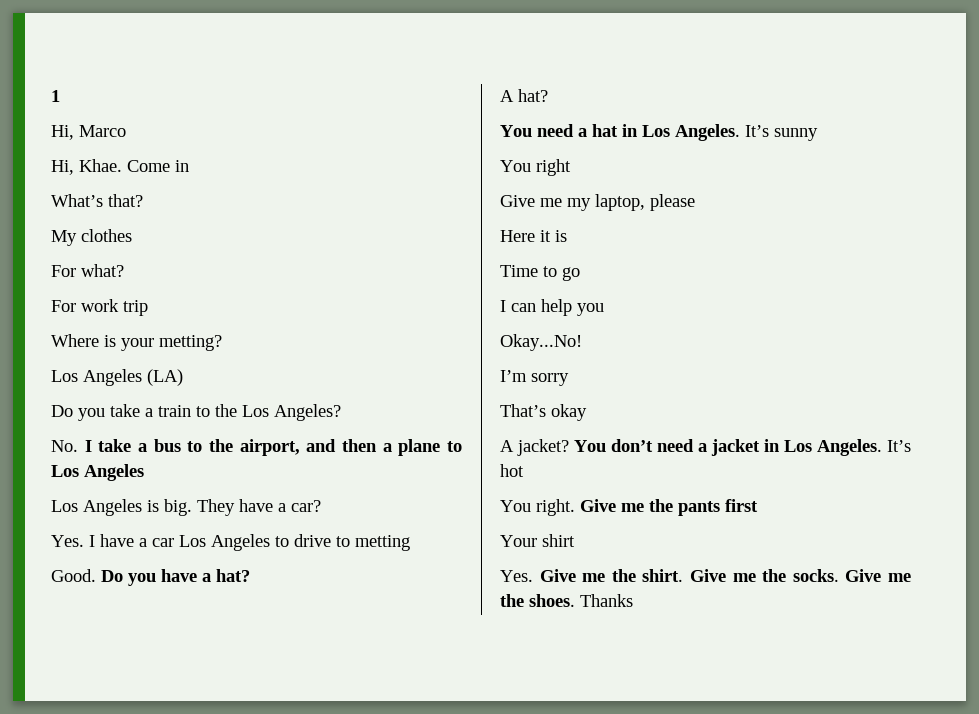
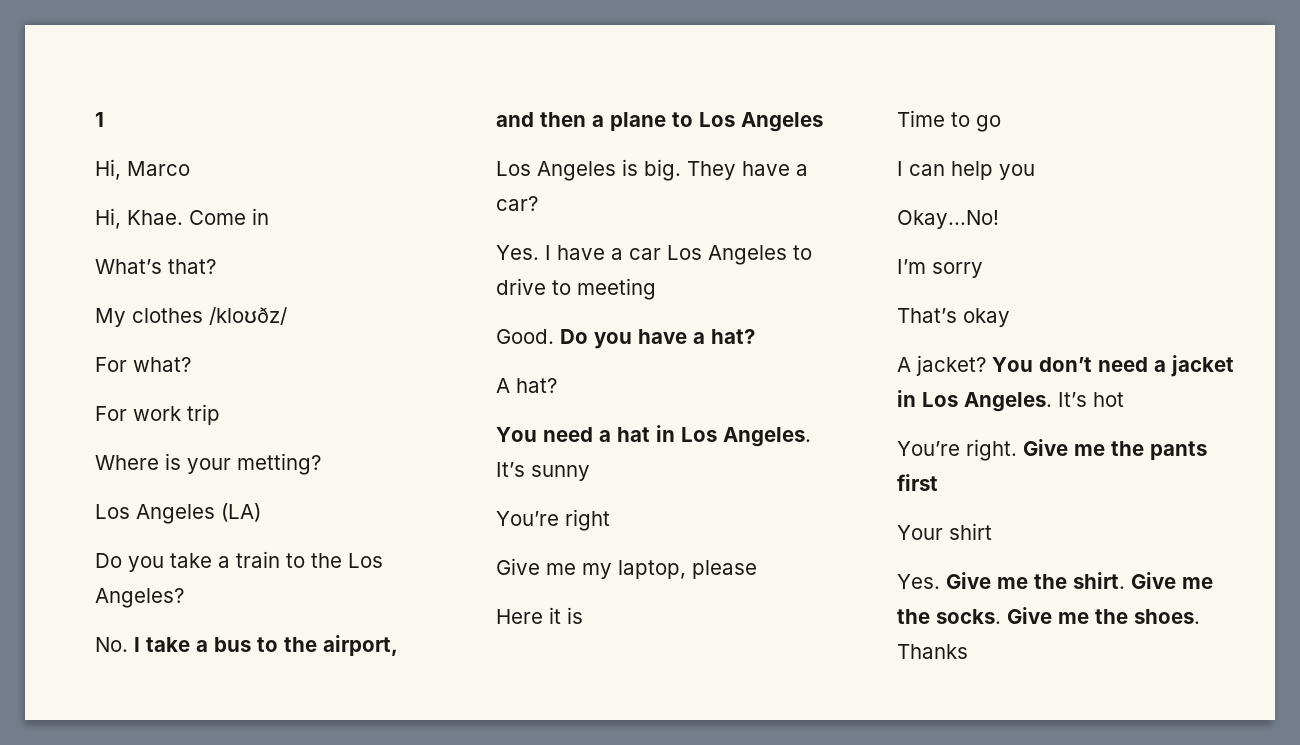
(132, 235) none -> [209,307,287,325] /kloʊðz/
[355,535,410,551] metting -> [577,278,656,300] meeting
[500,160,531,172] You -> [496,511,559,526] You’re
[500,500,531,512] You -> [897,441,960,456] You’re

